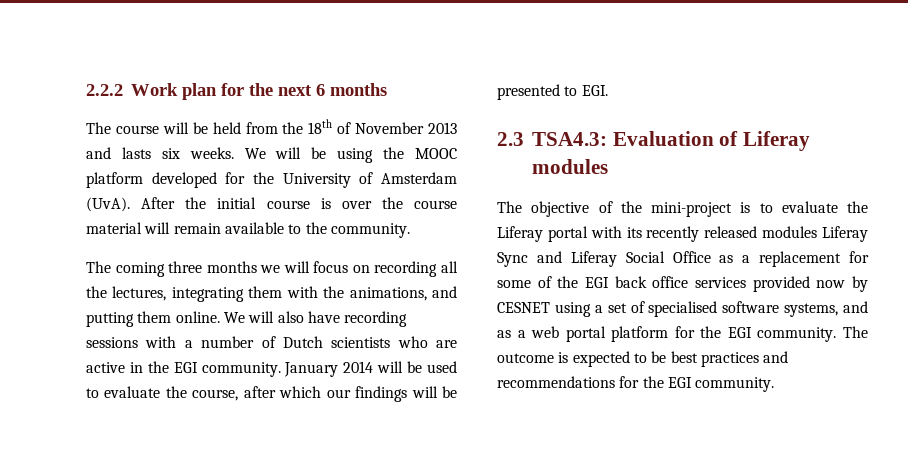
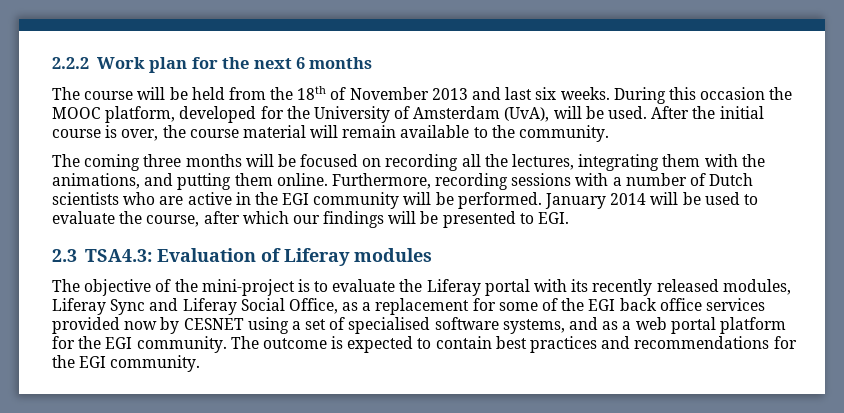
[121,147,151,159] lasts -> [505,87,533,100] last
[244,147,374,163] We will be using -> [613,87,766,104] During this occasion
[86,172,143,188] platform -> [105,106,176,123] platform,
[86,197,130,212] (UvA). -> [504,106,648,122] (UvA), will be used.
[341,201,372,209] over -> [121,129,159,141] over,
[260,261,349,273] we will focus -> [245,154,359,167] will be focused
[223,311,340,323] We will also have -> [331,173,431,189] Furthermore,
[201,362,281,377] community. -> [313,192,542,209] community will be performed.
[762,226,818,238] modules -> [722,279,791,295] modules,
[672,251,711,263] Office -> [288,298,338,314] Office,
[651,351,667,363] be -> [435,336,492,349] contain

